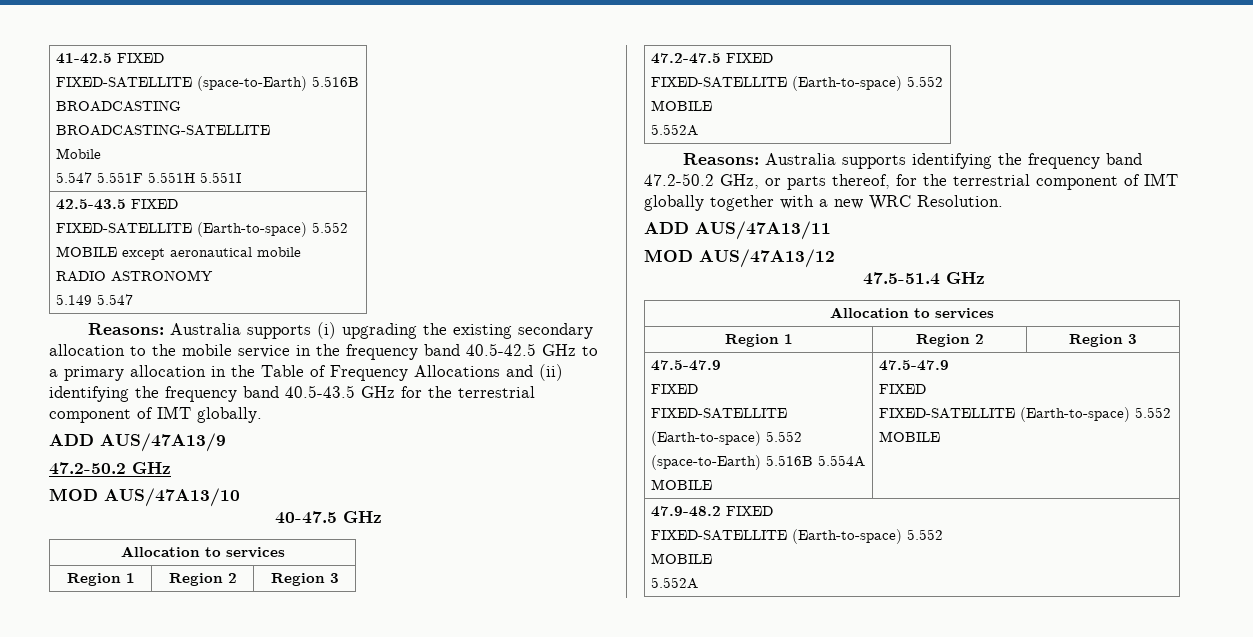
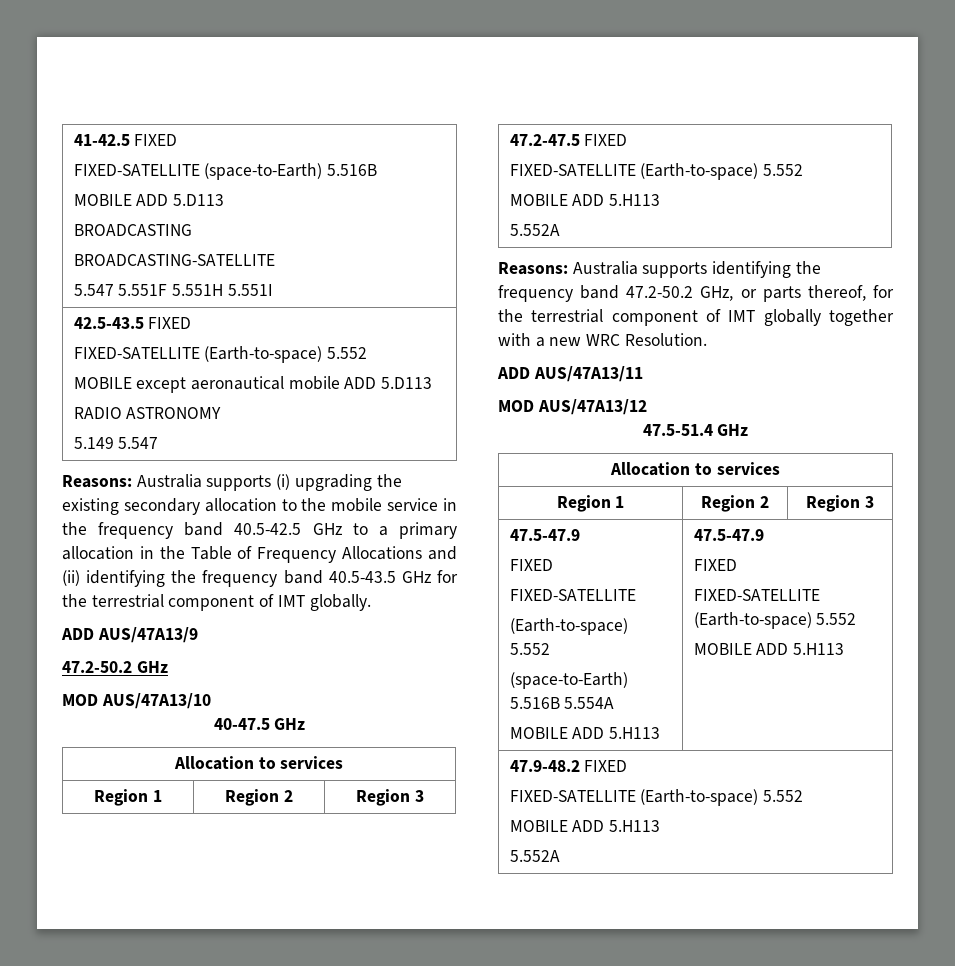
(359, 81) none -> [73,194,224,206] // MOBILE ADD 5.D113
[55,148,101,159] // Mobile -> (275, 260) none
(301, 252) none -> [344,377,433,389] ADD 5.D113
(712, 105) none -> [572,194,660,206] ADD 5.H113
(712, 484) none -> [572,727,660,739] ADD 5.H113
(940, 436) none -> [756,643,844,655] ADD 5.H113
(712, 558) none -> [572,820,660,832] ADD 5.H113

